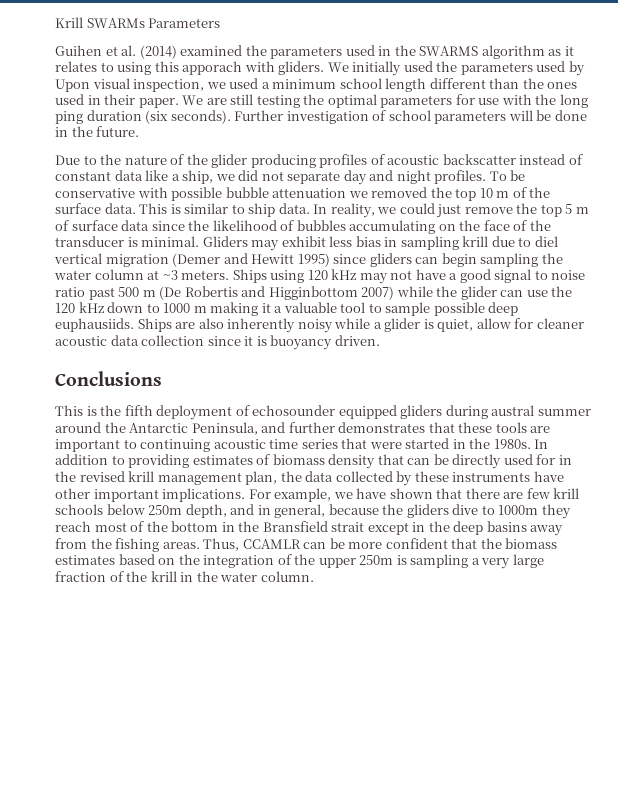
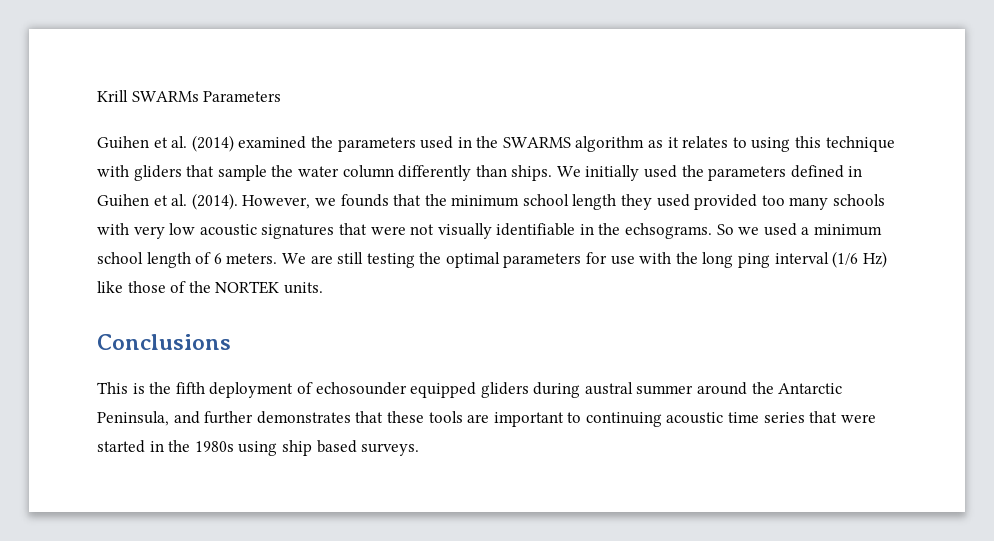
[182,61,325,75] apporach with gliders. -> [825,136,895,152] [97,165,553,181] technique with gliders that sample the water column differently than ships.
[536,61,585,76] [55,78,205,92] used by Upon visual inspection, -> [790,165,863,178] [97,193,886,210] [97,223,734,239] defined in Guihen et al. (2014). However, we founds that the minimum school length they used provided too many schools with very low acoustic signatures that were not visually identifiable in the echsograms. So
[429,78,578,89] [55,94,179,108] different than the ones used in their paper. -> [195,252,278,264] of 6 meters.
[86,110,587,124] [55,126,140,137] [55,154,583,168] [55,170,526,185] [55,187,551,201] [55,203,589,218] [55,220,551,234] [55,236,558,251] [54,253,563,267] [54,269,586,284] [55,286,573,300] [55,302,519,316] [55,318,584,333] [55,335,380,350] duration (six seconds). Further investigation of school parameters will be done in the future. // Due to the nature of the glider producing profiles of acoustic backscatter instead of constant data like a ship, we did not separate day and night profiles. To be conservative with possible bubble attenuation we removed the top 10 m of the surface data. This is similar to ship data. In reality, we could just remove the top 5 m of surface data since the likelihood of bubbles accumulating on the face of the transducer is minimal. Gliders may exhibit less bias in sampling krill due to diel vertical migration (Demer and Hewitt 1995) since gliders can begin sampling the water column at ~3 meters. Ships using 120 kHz may not have a good signal to noise ratio past 500 m (De Robertis and Higginbottom 2007) while the glider can use the 120 kHz down to 1000 m making it a valuable tool to sample possible deep euphausiids. Ships are also inherently noisy while a glider is quiet, allow for cleaner acoustic data collection since it is buoyancy driven. -> [774,251,887,268] [97,281,323,294] interval (1/6 Hz) like those of the NORTEK units.
[493,439,549,449] [55,454,572,469] [55,471,564,486] [55,488,580,502] [55,504,571,519] [55,521,564,536] [55,538,558,552] [55,554,544,569] [55,571,314,582] 1980s. In addition to providing estimates of biomass density that can be directly used for in the revised krill management plan, the data collected by these instruments have other important implications. For example, we have shown that there are few krill schools below 250m depth, and in general, because the gliders dive to 1000m they reach most of the bottom in the Bransfield strait except in the deep basins away from the fishing areas. Thus, CCAMLR can be more confident that the biomass estimates based on the integration of the upper 250m is sampling a very large fraction of the krill in the water column. -> [194,440,420,456] 1980s using ship based surveys.

